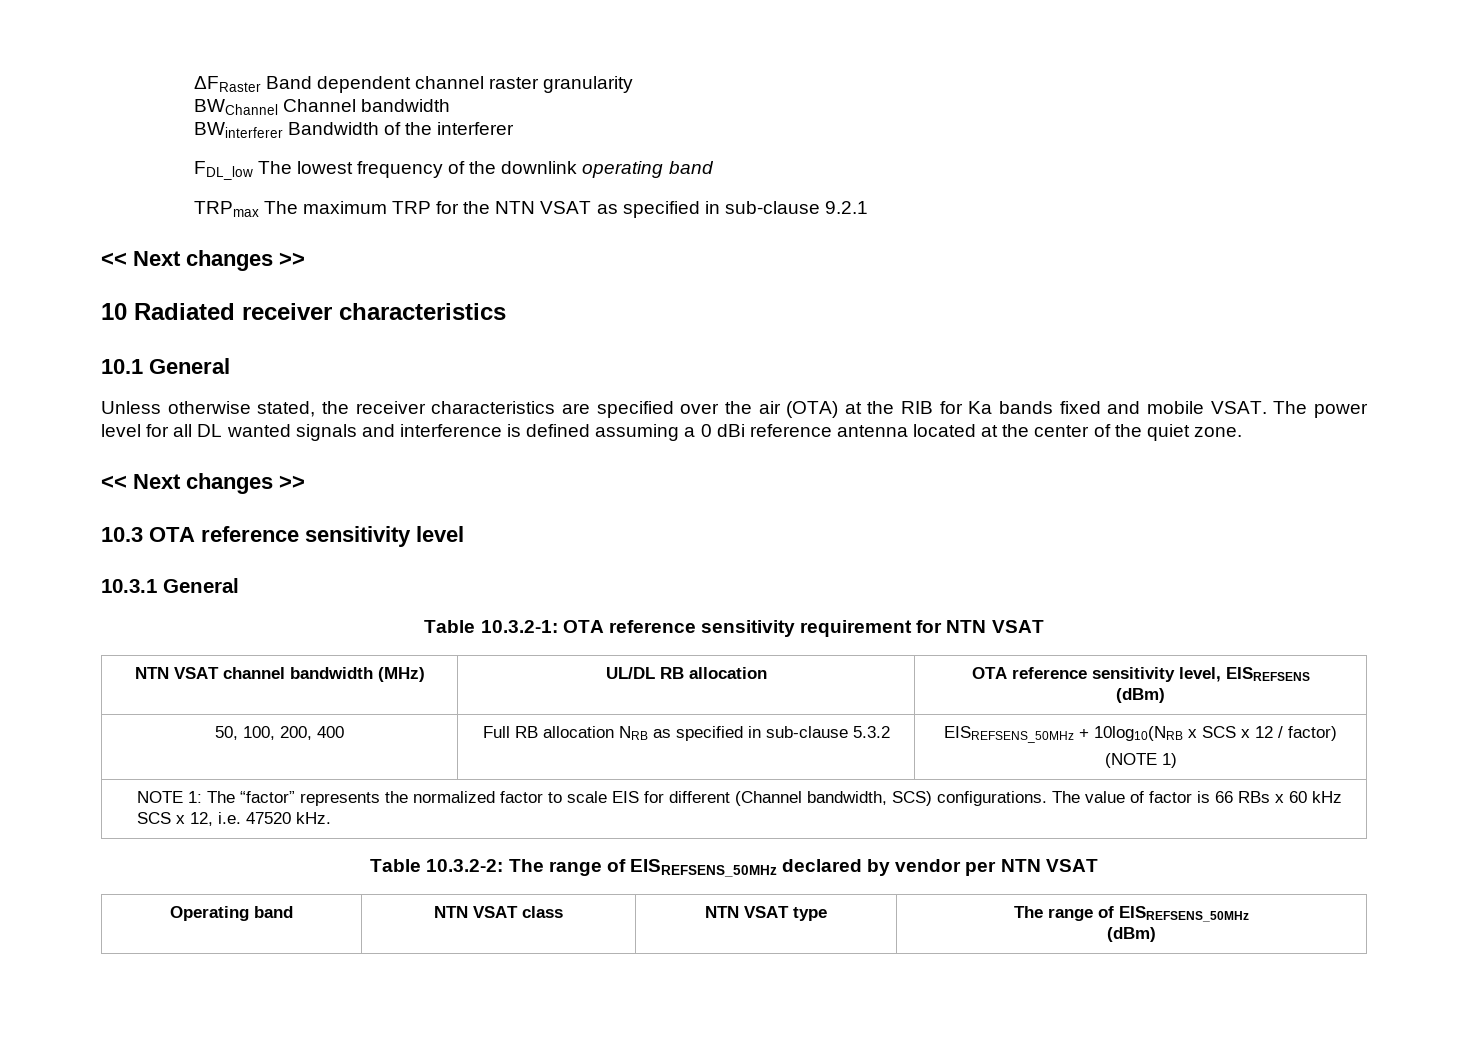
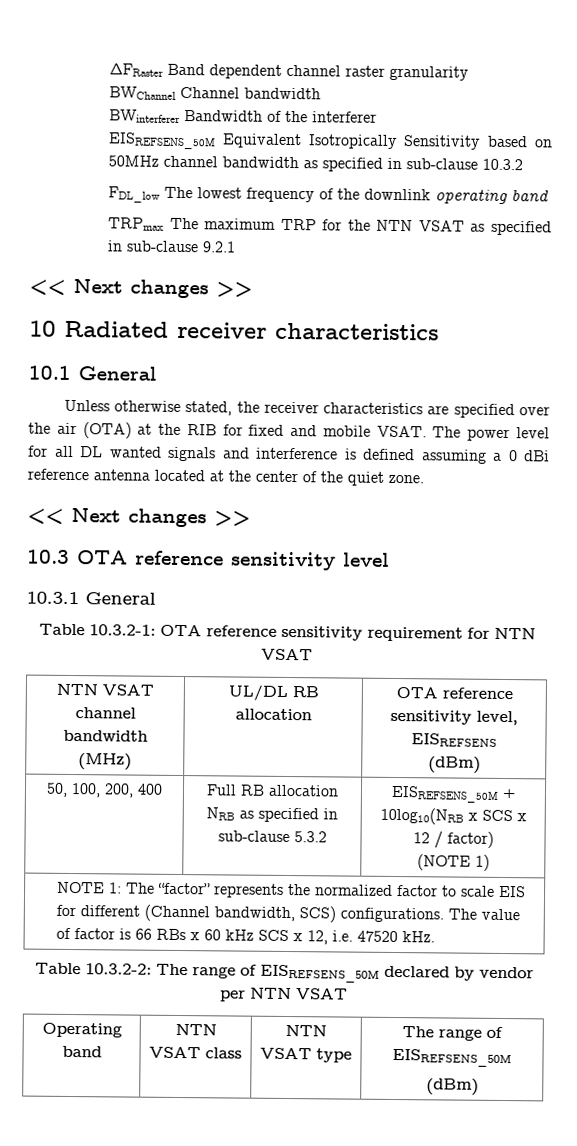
(515, 128) none -> [108,132,553,150] [108,155,524,172] // EISREFSENS_50M Equivalent Isotropically Sensitivity based on 50MHz channel bandwidth as specified in sub-clause 10.3.2
[968,401,1054,414] Ka bands -> (243, 430) none
[944,726,1074,743] EISREFSENS_50MHz -> [391,785,499,803] EISREFSENS_50M
[629,859,777,877] EISREFSENS_50MHz -> [259,964,380,983] EISREFSENS_50M
[1119,906,1249,922] EISREFSENS_50MHz -> [392,1048,512,1068] EISREFSENS_50M

